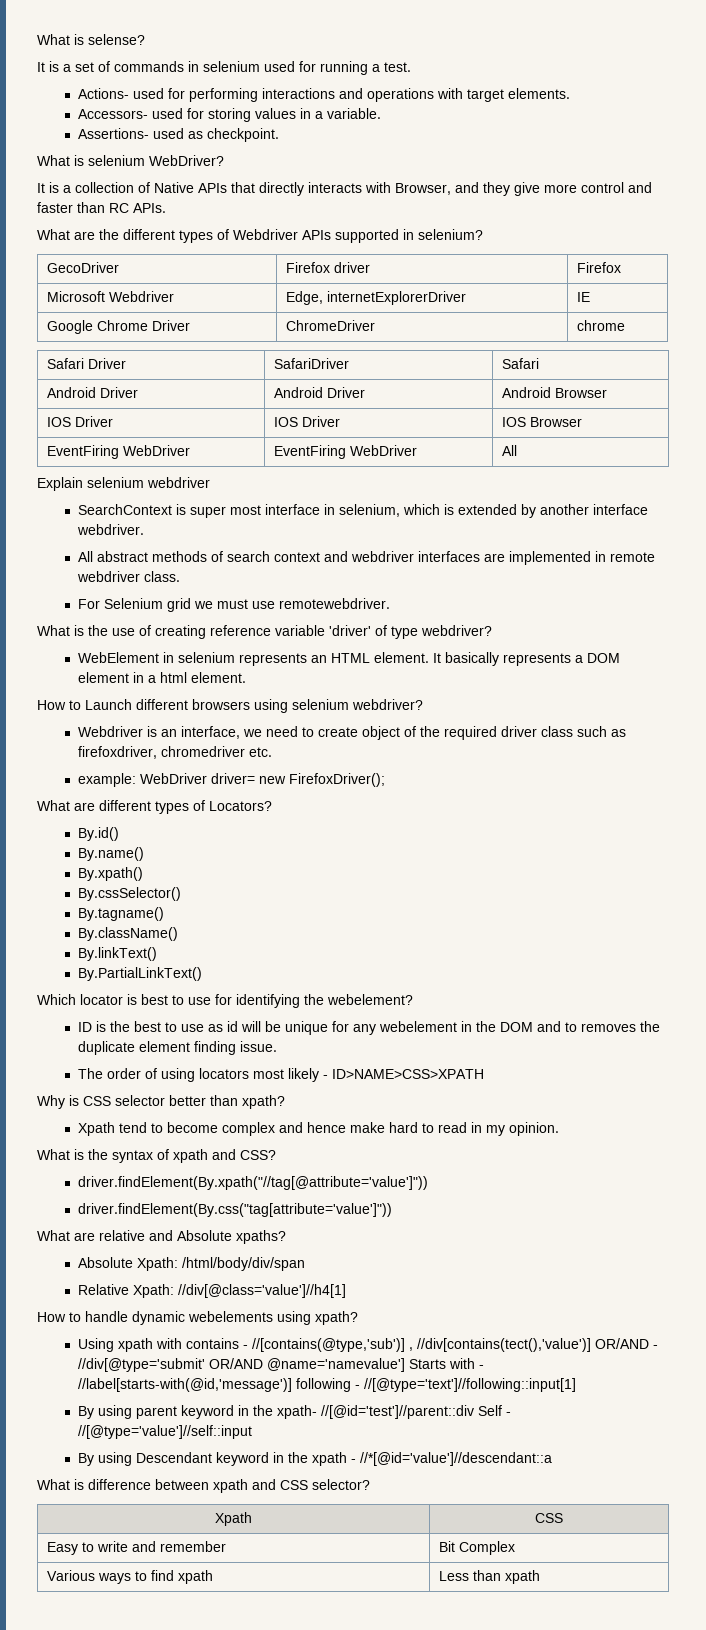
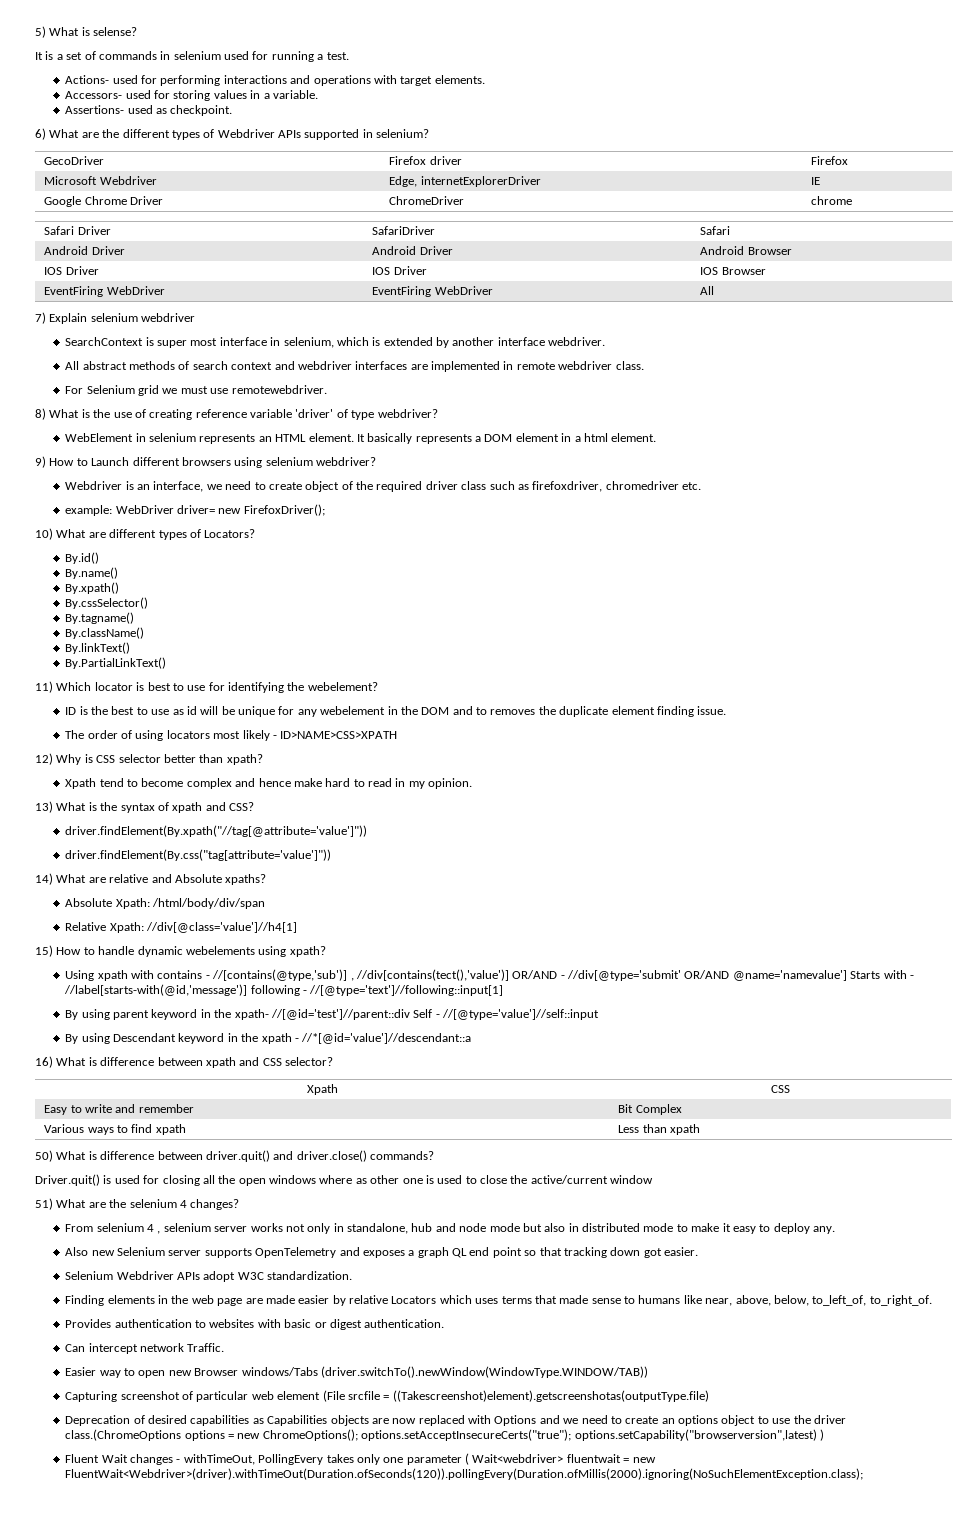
(37, 39) none -> [35,26,46,38] 5)
[37,155,224,166] [37,182,652,196] [37,202,166,213] What is selenium WebDriver? // It is a collection of Native APIs that directly interacts with Browser, and they give more control and faster than RC APIs. // -> [35,128,46,140] 6)
(518, 450) none -> [35,312,46,324] 7)
(390, 603) none -> [35,408,46,420] 8)
(246, 677) none -> [35,456,46,468] 9)
(385, 780) none -> [35,528,53,540] 10)
(202, 974) none -> [35,681,53,693] 11)
(484, 1074) none -> [35,753,53,765] 12)
(559, 1129) none -> [35,801,53,813] 13)
(392, 1210) none -> [35,873,53,885] 14)
(346, 1291) none -> [35,945,53,957] 15)
(552, 1459) none -> [35,1056,53,1068] 16)
(541, 1577) none -> [35,1150,434,1162] [35,1174,654,1186] [35,1198,240,1210] [65,1223,836,1234] [65,1247,699,1258] [65,1271,353,1282] [65,1295,932,1306] [65,1319,445,1330] [65,1343,225,1354] [65,1366,648,1378] [65,1390,709,1402] [65,1415,846,1426] [65,1429,824,1441] [65,1453,656,1465] [65,1468,864,1480] // 50) What is difference between driver.quit() and driver.close() commands? // Driver.quit() is used for closing all the open windows where as other one is used to close the active/current window // 51) What are the selenium 4 changes? // From selenium 4 , selenium server works not only in standalone, hub and node mode but also in distributed mode to make it easy to deploy any. // Also new Selenium server supports OpenTelemetry and exposes a graph QL end point so that tracking down got easier. // Selenium Webdriver APIs adopt W3C standardization. // Finding elements in the web page are made easier by relative Locators which uses terms that made sense to humans like near, above, below, to_left_of, to_right_of. // Provides authentication to websites with basic or digest authentication. // Can intercept network Traffic. // Easier way to open new Browser windows/Tabs (driver.switchTo().newWindow(WindowType.WINDOW/TAB)) // Capturing screenshot of particular web element (File srcfile = ((Takescreenshot)element).getscreenshotas(outputType.file) // Deprecation of desired capabilities as Capabilities objects are now replaced with Options and we need to create an options object to use the driver class.(ChromeOptions options = new ChromeOptions(); options.setAcceptInsecureCerts("true"); options.setCapability("browserversion",latest) ) // Fluent Wait changes - withTimeOut, PollingEvery takes only one parameter ( Wait<webdriver> fluentwait = new FluentWait<Webdriver>(driver).withTimeOut(Duration.ofSeconds(120)).pollingEvery(Duration.ofMillis(2000).ignoring(NoSuchElementException.class);

